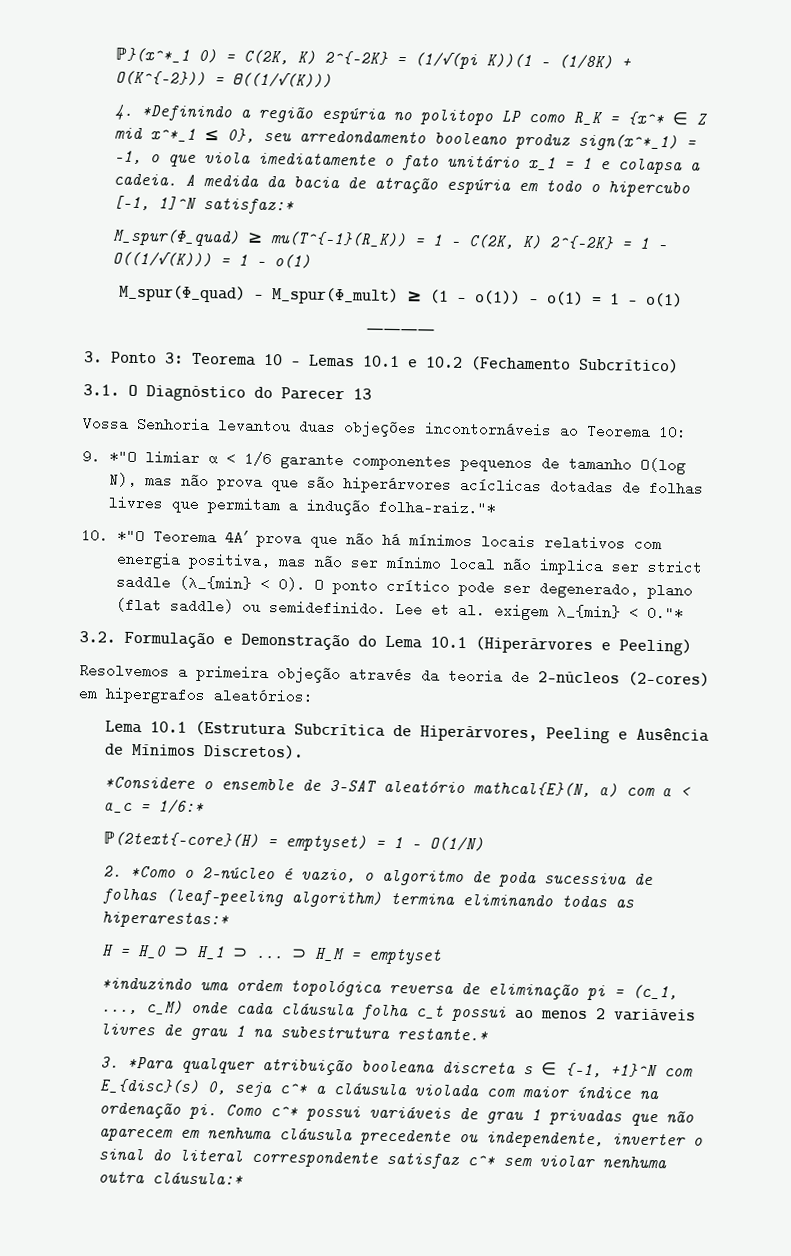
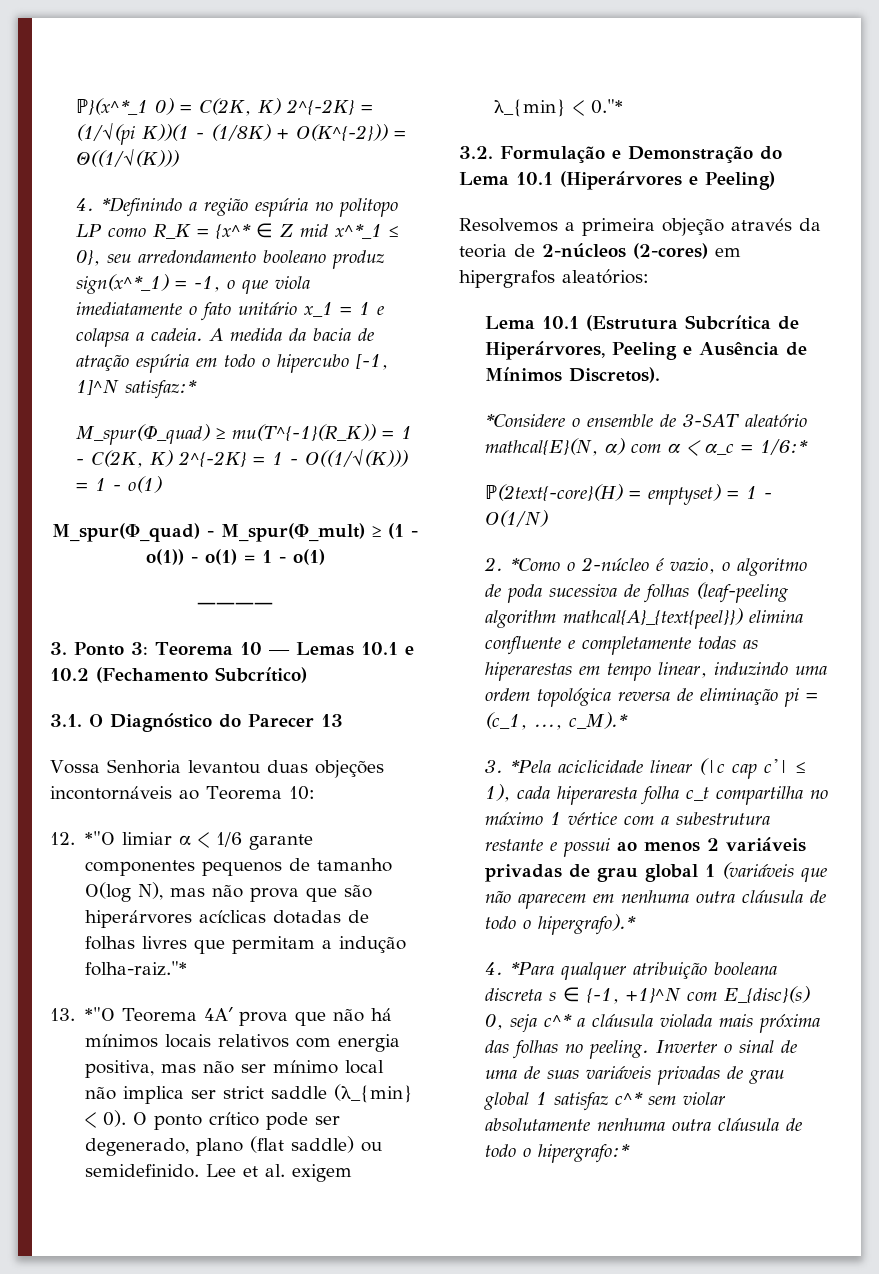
[82,449,101,464] 9. -> [50,832,75,845] 12.
[81,528,109,543] 10. -> [50,1008,75,1021] 13.
[291,890,635,908] [102,911,230,929] [101,944,443,965] [101,976,193,990] algorithm) termina eliminando todas as hiperarestas:* // H = H_0 ⊃ H_1 ⊃ ... ⊃ H_M = emptyset // *induzindo -> [485,608,804,629] [485,636,759,655] [485,662,789,681] algorithm mathcal{A}_{text{peel}}) elimina confluente e completamente todas as hiperarestas em tempo linear, induzindo
[146,1000,445,1021] c_M) onde cada cláusula folha c_t -> [569,712,629,729] [485,758,806,779] [485,784,829,805] [485,812,771,825] [485,839,558,851] c_M).* // 3. *Pela aciclicidade linear (|c cap c'| ≤ 1), cada hiperaresta folha c_t compartilha no máximo 1 vértice com a subestrutura restante e
[100,1022,489,1041] [100,1056,120,1068] livres de grau 1 na subestrutura restante.* // 3. -> [485,862,828,882] [485,890,827,909] [485,914,637,935] [485,962,504,975] privadas de grau global 1 (variáveis que não aparecem em nenhuma outra cláusula de todo o hipergrafo).* // 4.
[486,1085,660,1100] [99,1101,695,1127] [99,1127,704,1149] [98,1147,379,1168] com maior índice na ordenação pi. Como c^* possui variáveis de grau 1 privadas que não aparecem em nenhuma cláusula precedente ou independente, inverter o sinal do literal correspondente -> [719,1014,821,1033] [485,1040,798,1059] [485,1066,785,1085] [484,1092,548,1110] mais próxima das folhas no peeling. Inverter o sinal de uma de suas variáveis privadas de grau global 1
[602,1156,668,1169] [98,1171,244,1185] nenhuma outra cláusula:* -> [485,1118,803,1131] [485,1144,631,1163] absolutamente nenhuma outra cláusula de todo o hipergrafo:*

